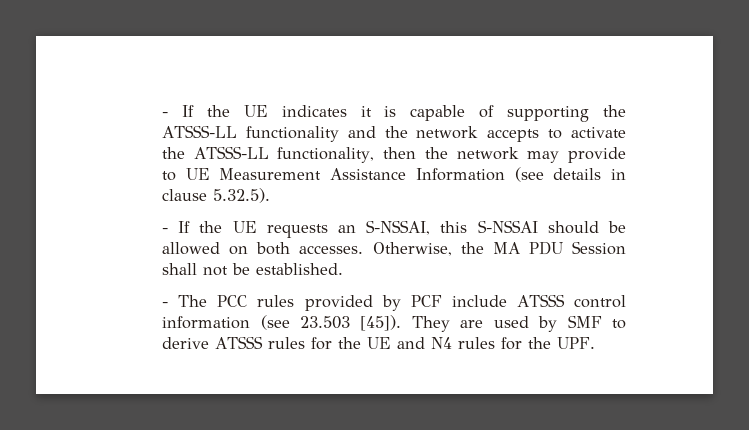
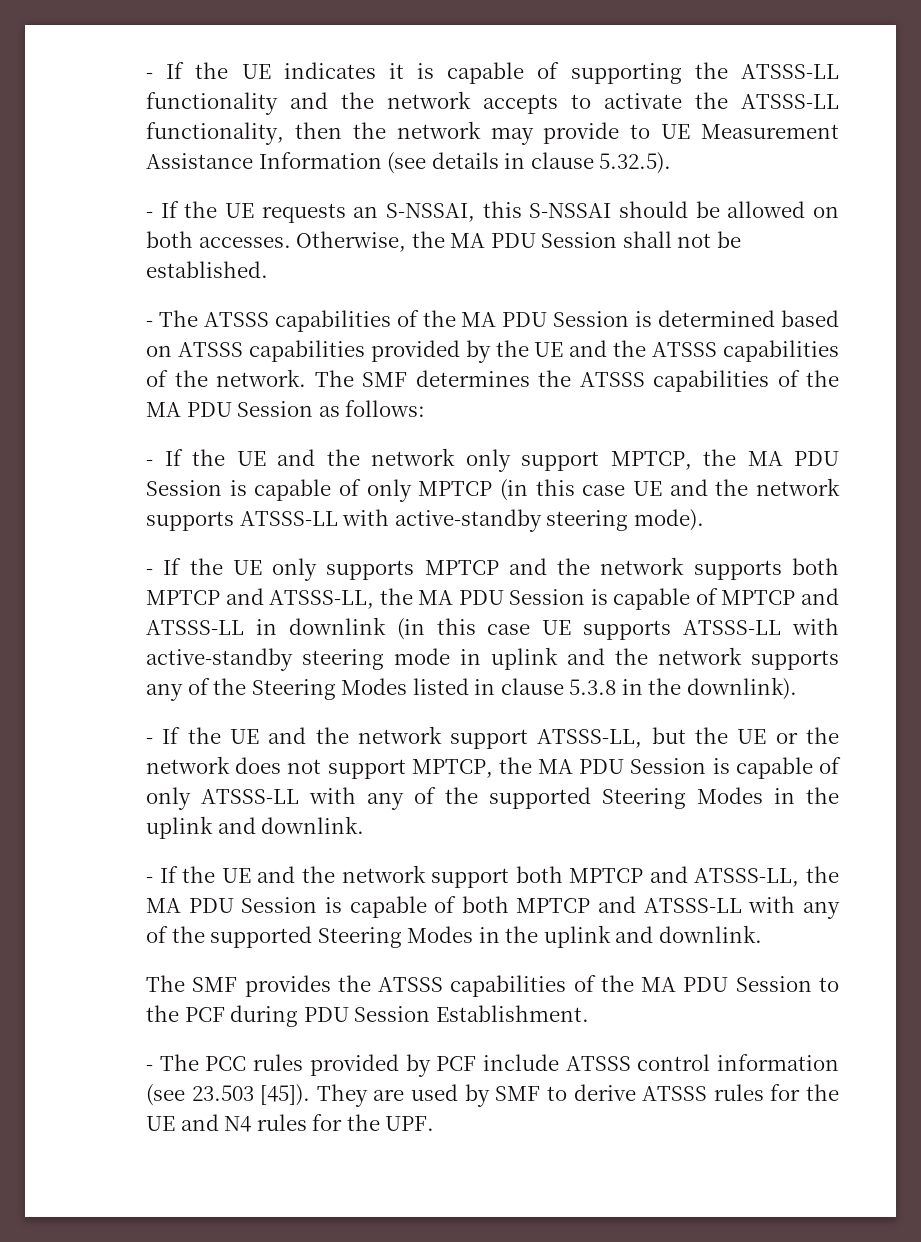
(344, 269) none -> [146,310,840,332] [146,340,839,363] [146,369,839,392] [146,400,426,417] [146,448,840,472] [146,478,840,502] [146,509,704,532] [146,557,839,581] [146,588,839,610] [146,617,839,640] [146,647,840,671] [146,677,797,701] [146,726,840,749] [146,756,841,779] [146,787,839,810] [146,816,365,839] [146,865,839,888] [146,896,840,919] [146,925,762,948] [146,975,839,997] [146,1005,589,1027] // - The ATSSS capabilities of the MA PDU Session is determined based on ATSSS capabilities provided by the UE and the ATSSS capabilities of the network. The SMF determines the ATSSS capabilities of the MA PDU Session as follows: // - If the UE and the network only support MPTCP, the MA PDU Session is capable of only MPTCP (in this case UE and the network supports ATSSS-LL with active-standby steering mode). // - If the UE only supports MPTCP and the network supports both MPTCP and ATSSS-LL, the MA PDU Session is capable of MPTCP and ATSSS-LL in downlink (in this case UE supports ATSSS-LL with active-standby steering mode in uplink and the network supports any of the Steering Modes listed in clause 5.3.8 in the downlink). // - If the UE and the network support ATSSS-LL, but the UE or the network does not support MPTCP, the MA PDU Session is capable of only ATSSS-LL with any of the supported Steering Modes in the uplink and downlink. // - If the UE and the network support both MPTCP and ATSSS-LL, the MA PDU Session is capable of both MPTCP and ATSSS-LL with any of the supported Steering Modes in the uplink and downlink. // The SMF provides the ATSSS capabilities of the MA PDU Session to the PCF during PDU Session Establishment.

